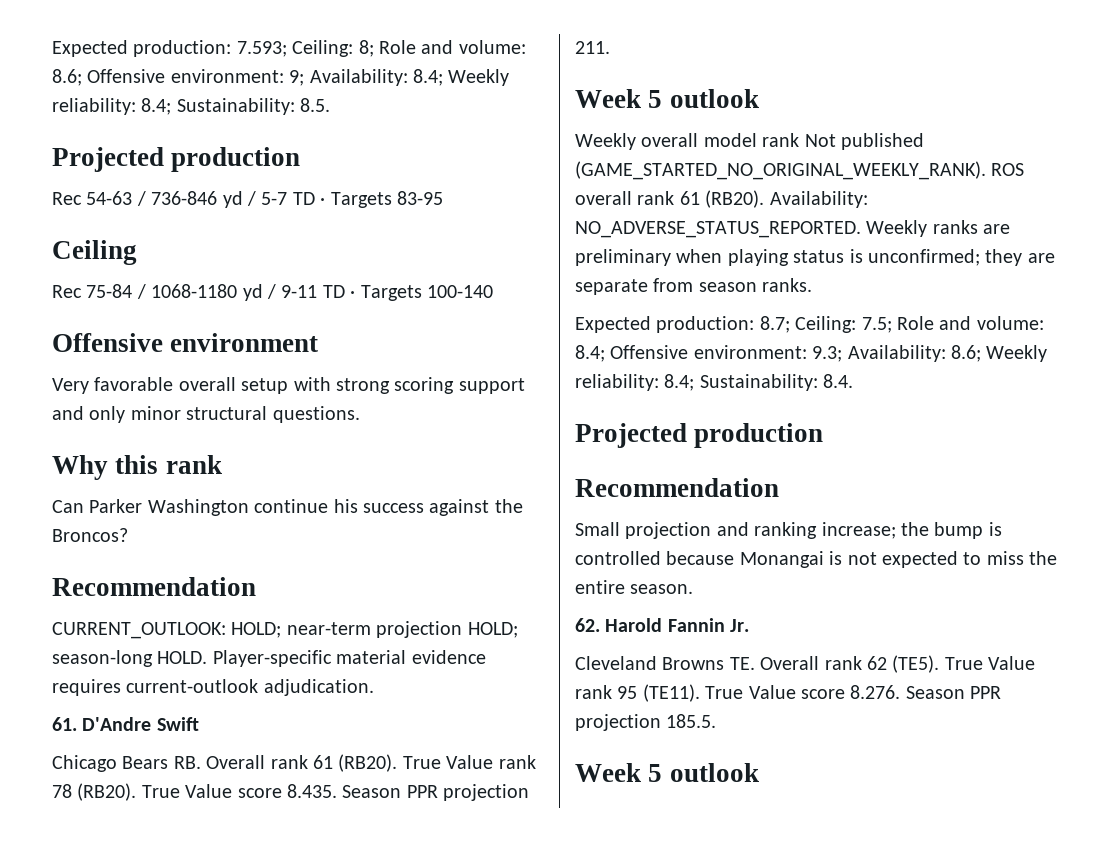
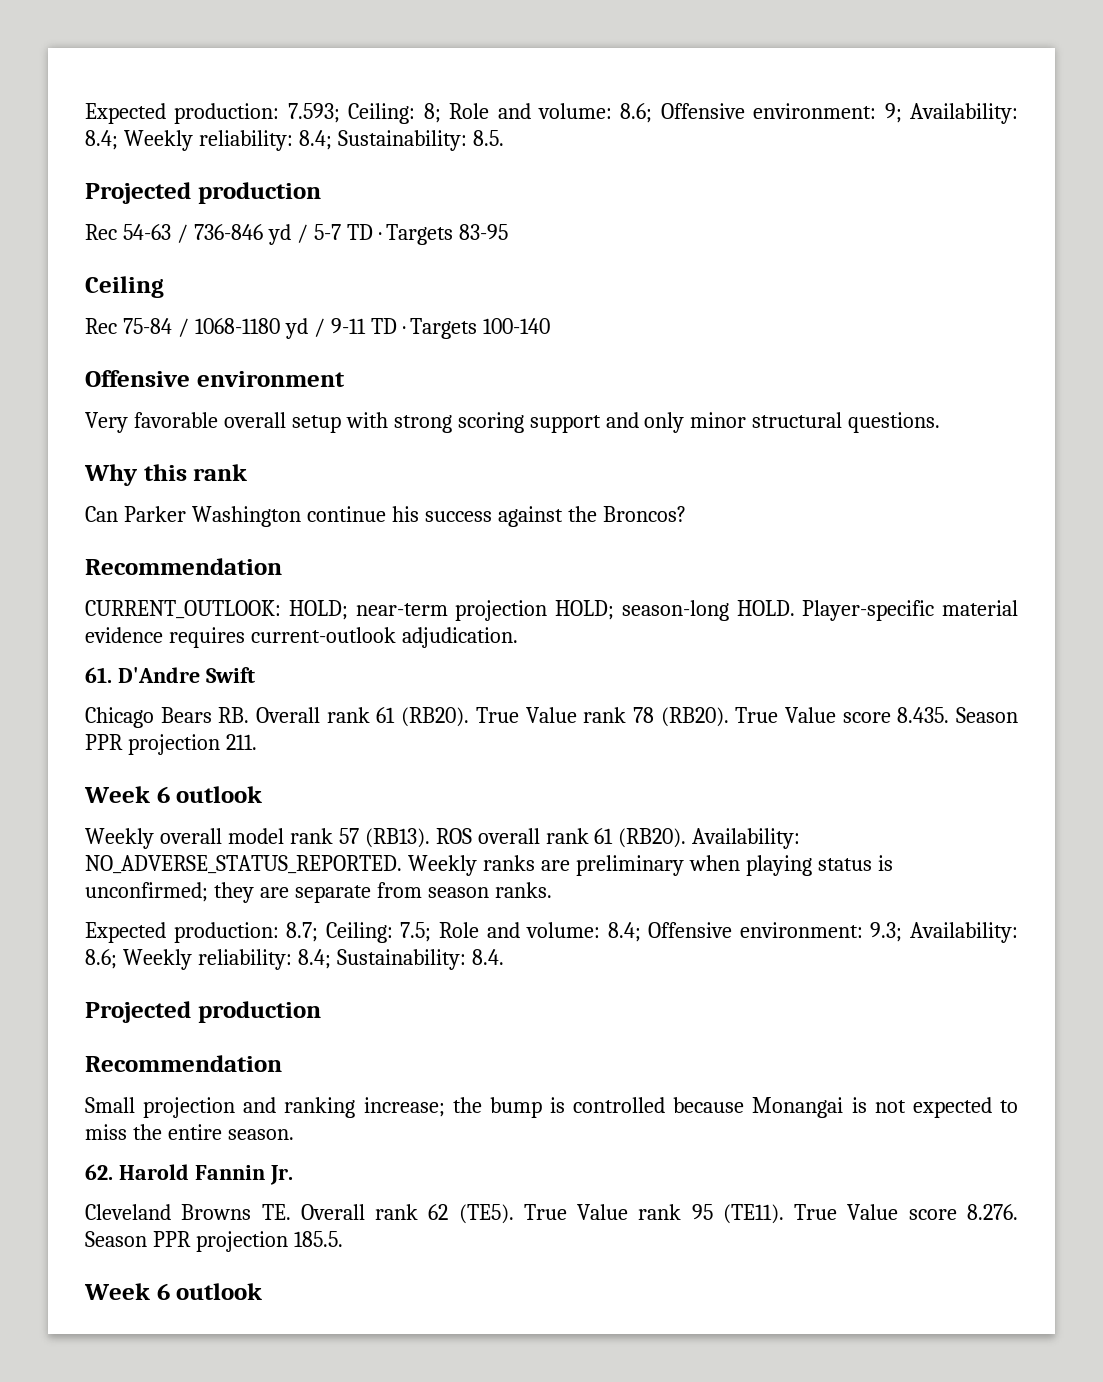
[648,90,663,108] 5 -> [156,786,170,803] 6
[804,133,924,150] [575,161,986,180] Not published (GAME_STARTED_NO_ORIGINAL_WEEKLY_RANK). -> [338,828,430,848] 57 (RB13).
[648,764,663,782] 5 -> [156,1283,170,1300] 6

